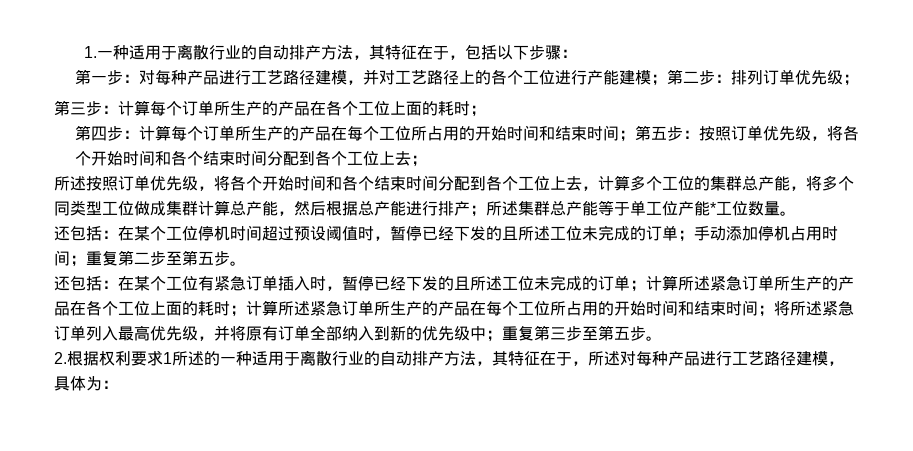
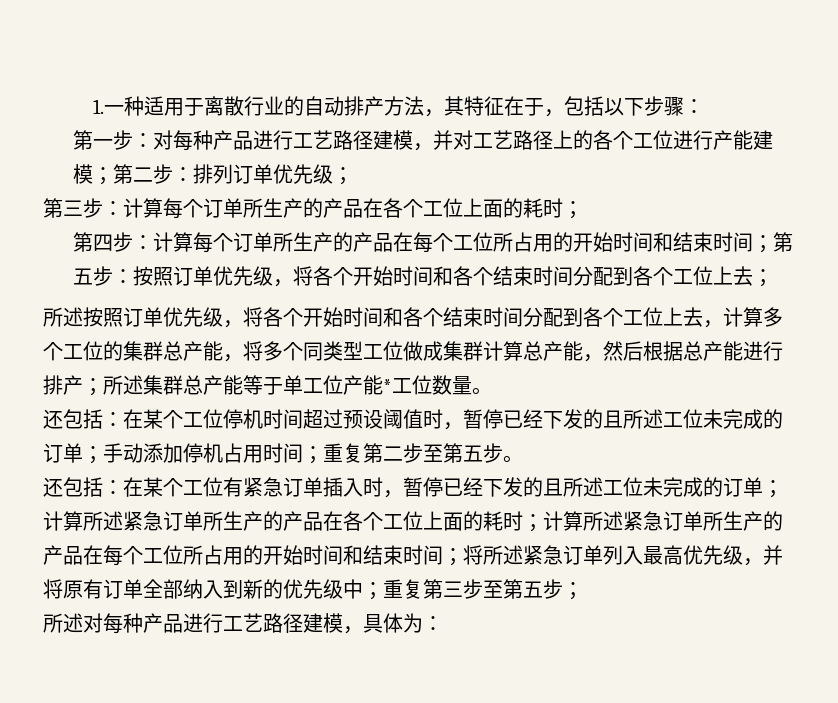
[646,336,662,341] [54,350,588,366] 。 // 2.根据权利要求1所述的一种适用于离散行业的自动排产方法，其特征在于， -> [563,582,583,600] ； //

